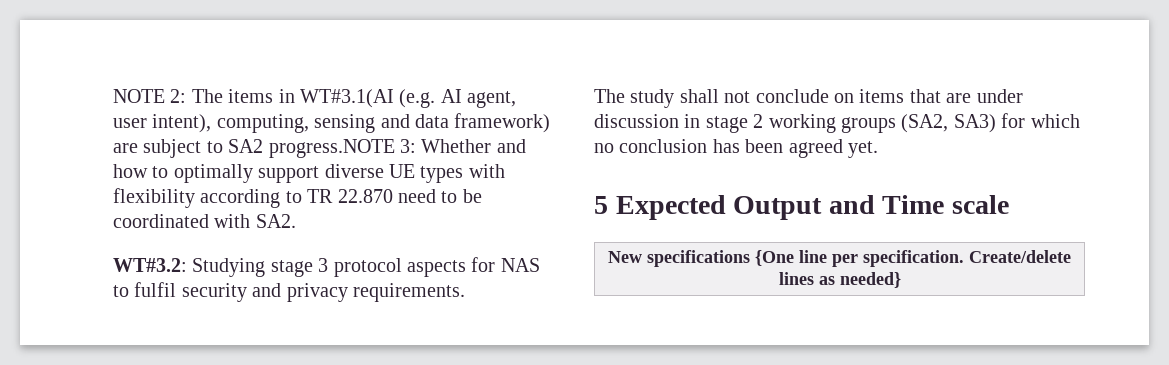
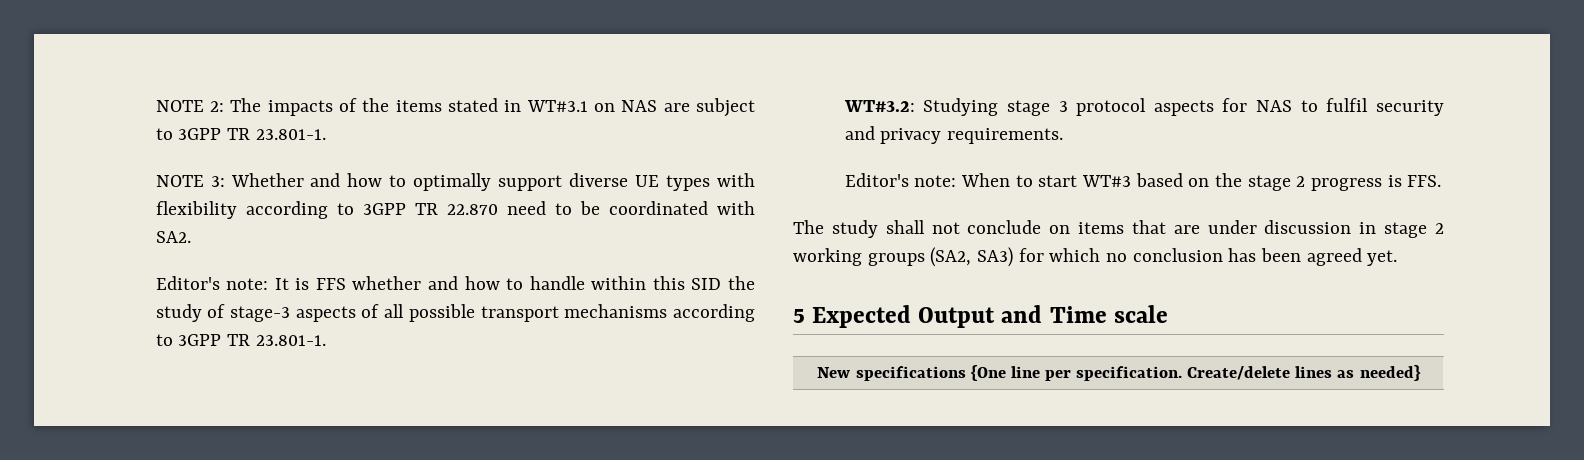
[228,89,517,108] [113,113,551,133] [113,139,395,158] items in WT#3.1(AI (e.g. AI agent, user intent), computing, sensing and data framework) are subject to SA2 progress.NOTE -> [267,98,755,117] [155,128,326,140] [155,175,204,187] impacts of the items stated in WT#3.1 on NAS are subject to 3GPP TR 23.801-1. // NOTE
(302, 197) none -> [362,203,406,215] 3GPP
(296, 221) none -> [155,276,755,290] [155,304,755,322] [155,334,326,346] // Editor's note: It is FFS whether and how to handle within this SID the study of stage-3 aspects of all possible transport mechanisms according to 3GPP TR 23.801-1.
(466, 292) none -> [844,173,1442,191] // Editor's note: When to start WT#3 based on the stage 2 progress is FFS.

